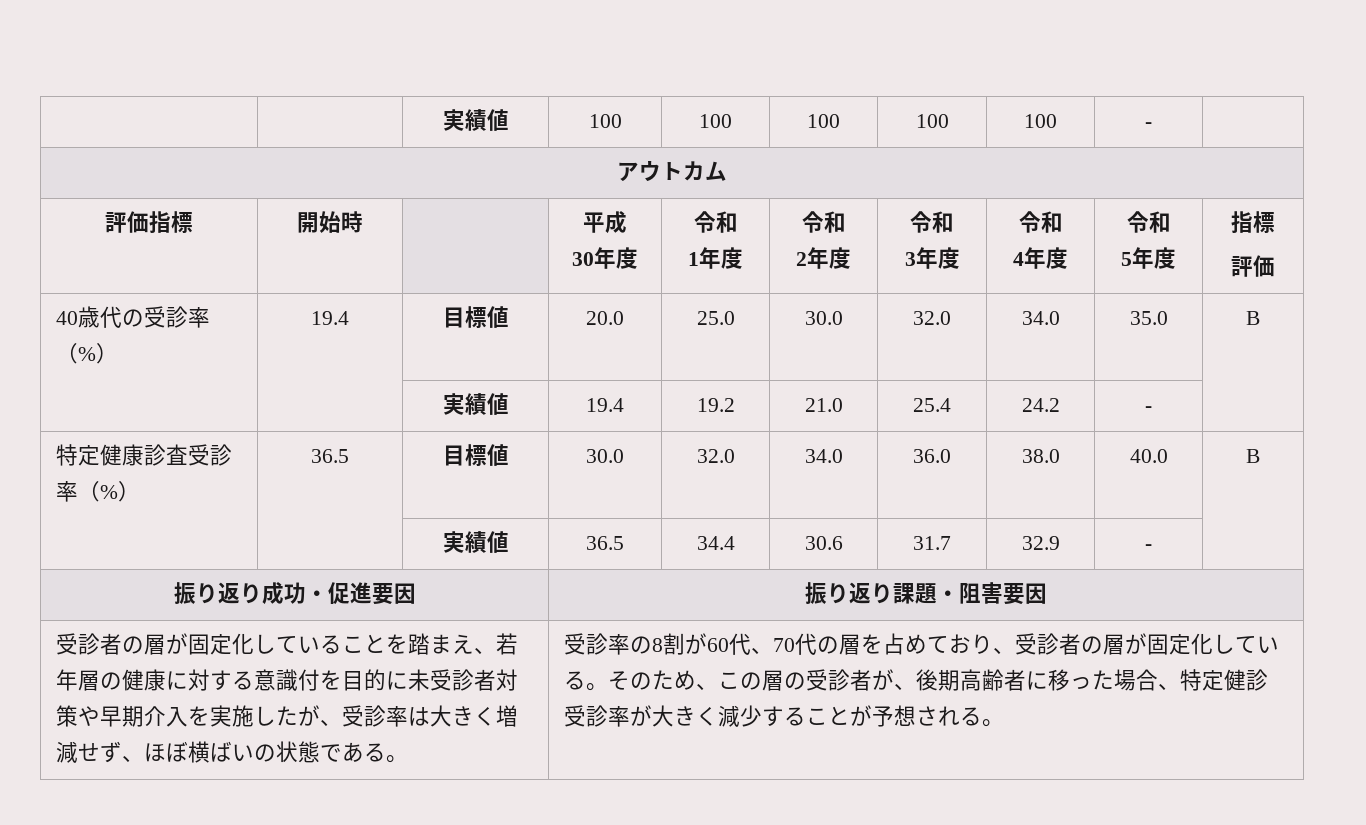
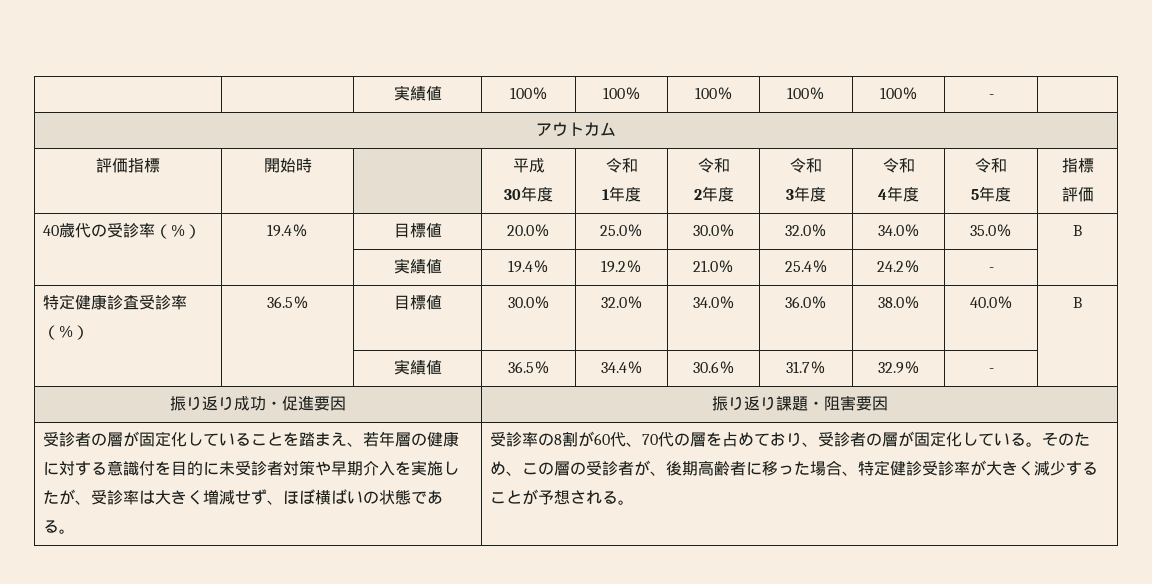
[699,114,732,128] [807,114,840,128] [915,114,949,128] [1024,114,1057,128] | 100 | 100 | 100 | 100 -> [531,87,548,100] [602,87,641,100] [694,87,733,100] [787,87,825,100] [879,87,918,100] ％ | 100％ | 100％ | 100％ | 100％
(349, 318) none -> [292,224,308,237] ％
(624, 318) none -> [534,224,550,237] ％
[804,311,843,325] [913,311,951,325] [1021,311,1060,325] | 30.0 | 32.0 | 34.0 -> [627,224,643,237] [692,224,735,237] [785,224,827,237] [877,224,920,237] ％ | 30.0％ | 32.0％ | 34.0％
(1168, 318) none -> [996,224,1012,237] ％
(624, 405) none -> [533,260,549,273] ％
(735, 405) none -> [626,260,642,273] ％
(843, 405) none -> [718,260,734,273] ％
(951, 405) none -> [811,260,828,273] ％
(1060, 405) none -> [904,260,920,273] ％
(349, 456) none -> [292,296,309,309] ％
[696,449,735,463] [804,449,843,463] | 32.0 | 34.0 -> [533,296,550,309] [600,296,643,309] [692,296,735,309] ％ | 32.0％ | 34.0％
(951, 456) none -> [811,296,827,309] ％
(1060, 456) none -> [903,296,920,309] ％
(1168, 456) none -> [996,296,1013,309] ％
(624, 543) none -> [533,361,550,374] ％
(735, 543) none -> [626,361,643,374] ％
(843, 543) none -> [718,361,735,374] ％
(951, 543) none -> [810,361,826,374] ％
(1060, 543) none -> [903,361,920,374] ％

